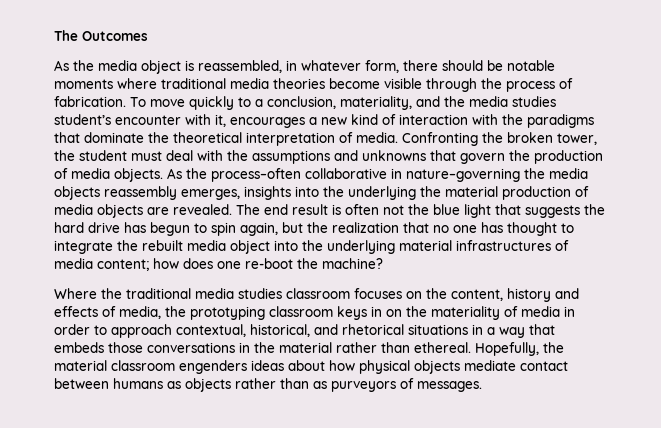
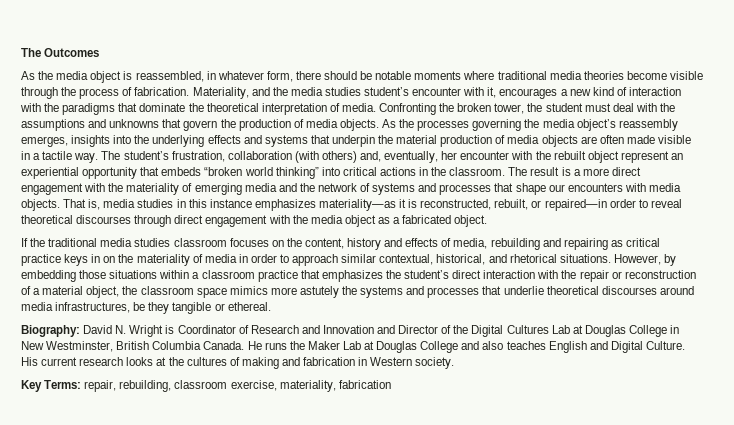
[130,96,412,110] To move quickly to a conclusion, materiality, -> [192,87,249,99] Materiality,
[211,168,588,182] [54,186,100,200] process–often collaborative in nature–governing the media objects -> [417,119,616,131] processes governing the media object’s
(416, 193) none -> [207,135,375,147] effects and systems that underpin
[173,204,605,218] [54,222,574,236] [54,240,569,254] [54,258,383,271] [54,288,97,299] revealed. The end result is often not the blue light that suggests the hard drive has begun to spin again, but the realization that no one has thought to integrate the rebuilt media object into the underlying material infrastructures of media content; how does one re-boot the machine? // Where -> [599,135,691,144] [21,151,683,163] [21,167,641,179] [21,183,681,195] [21,199,682,211] [21,215,488,227] [21,238,28,247] often made visible in a tactile way. The student’s frustration, collaboration (with others) and, eventually, her encounter with the rebuilt object represent an experiential opportunity that embeds “broken world thinking” into critical actions in the classroom. The result is a more direct engagement with the materiality of emerging media and the network of systems and processes that shape our encounters with media objects. That is, media studies in this instance emphasizes materiality—as it is reconstructed, rebuilt, or repaired—in order to reveal theoretical discourses through direct engagement with the media object as a fabricated object. // If
[165,306,333,320] the prototyping classroom -> [490,238,660,250] [21,254,61,266] rebuilding and repairing as critical practice
(172, 331) none -> [341,254,377,263] similar
[408,324,555,338] [54,342,564,356] [54,360,568,374] [54,378,482,392] situations in a way that embeds those conversations in the material rather than ethereal. Hopefully, the material classroom engenders ideas about how physical objects mediate contact between humans as objects rather than as purveyors of messages. -> [559,254,676,266] [21,270,696,282] [21,286,694,298] [21,302,271,314] [21,325,680,337] [21,341,685,353] [21,357,455,369] [21,380,391,392] situations. However, by embedding those situations within a classroom practice that emphasizes the student’s direct interaction with the repair or reconstruction of a material object, the classroom space mimics more astutely the systems and processes that underlie theoretical discourses around media infrastructures, be they tangible or ethereal. // Biography: David N. Wright is Coordinator of Research and Innovation and Director of the Digital Cultures Lab at Douglas College in New Westminster, British Columbia Canada. He runs the Maker Lab at Douglas College and also teaches English and Digital Culture. His current research looks at the cultures of making and fabrication in Western society. // Key Terms: repair, rebuilding, classroom exercise, materiality, fabrication

